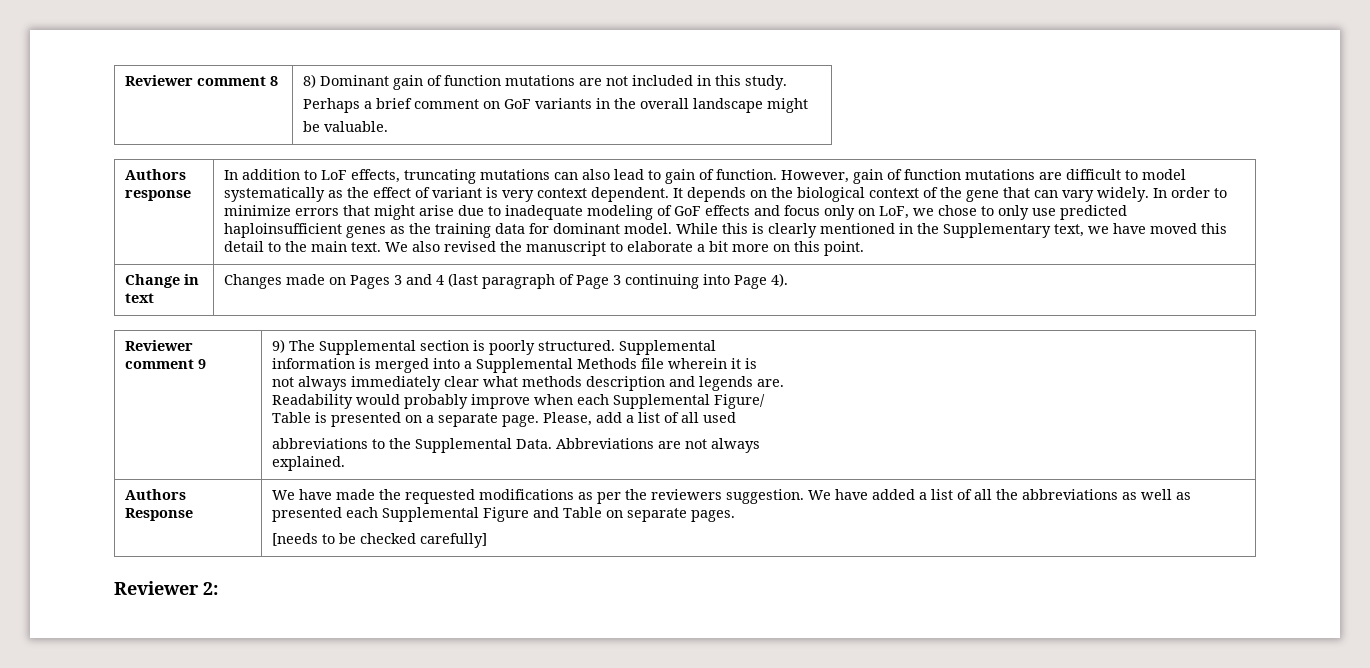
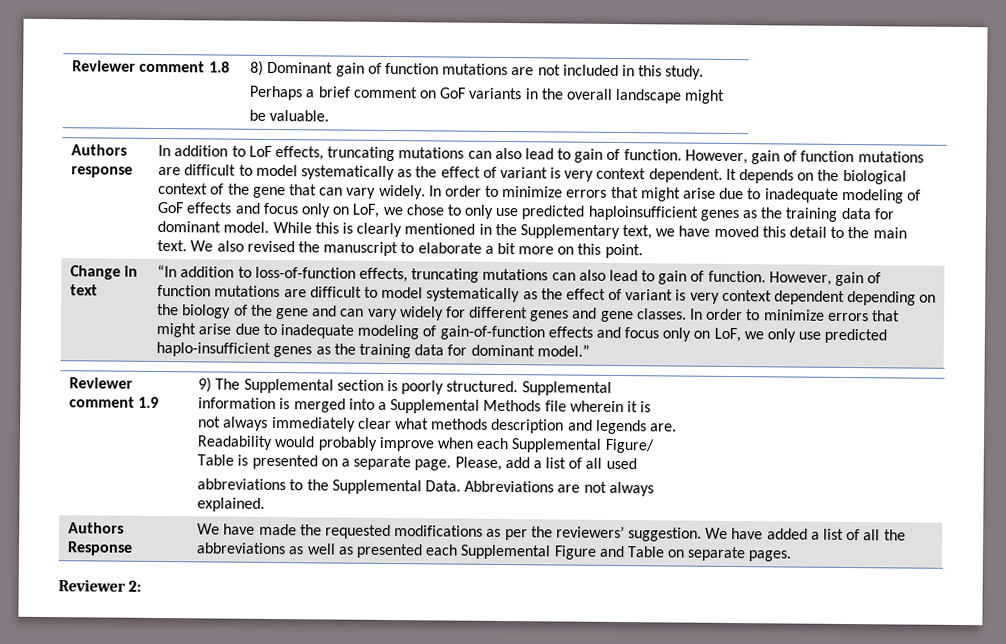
[125,75,279,86] Reviewer comment 8 -> [72,60,230,73] Reviewer comment 1.8
[224,273,789,289] [125,340,194,351] [125,359,207,369] Changes made on Pages 3 and 4 (last paragraph of Page 3 continuing into Page 4). // Reviewer comment 9 -> [157,264,882,287] [157,284,937,306] [157,303,900,323] [156,322,888,344] [156,341,590,359] [69,377,134,389] [69,396,160,409] “In addition to loss-of-function effects, truncating mutations can also lead to gain of function. However, gain of function mutations are difficult to model systematically as the effect of variant is very context dependent depending on the biology of the gene and can vary widely for different genes and gene classes. In order to minimize errors that might arise due to inadequate modeling of gain-of-function effects and focus only on LoF, we only use predicted haplo-insufficient genes as the training data for dominant model.” // Reviewer comment 1.9
[651,489,723,500] reviewers -> [555,525,625,539] reviewers’
[272,533,488,548] // [needs to be checked carefully] -> (793, 556) none

